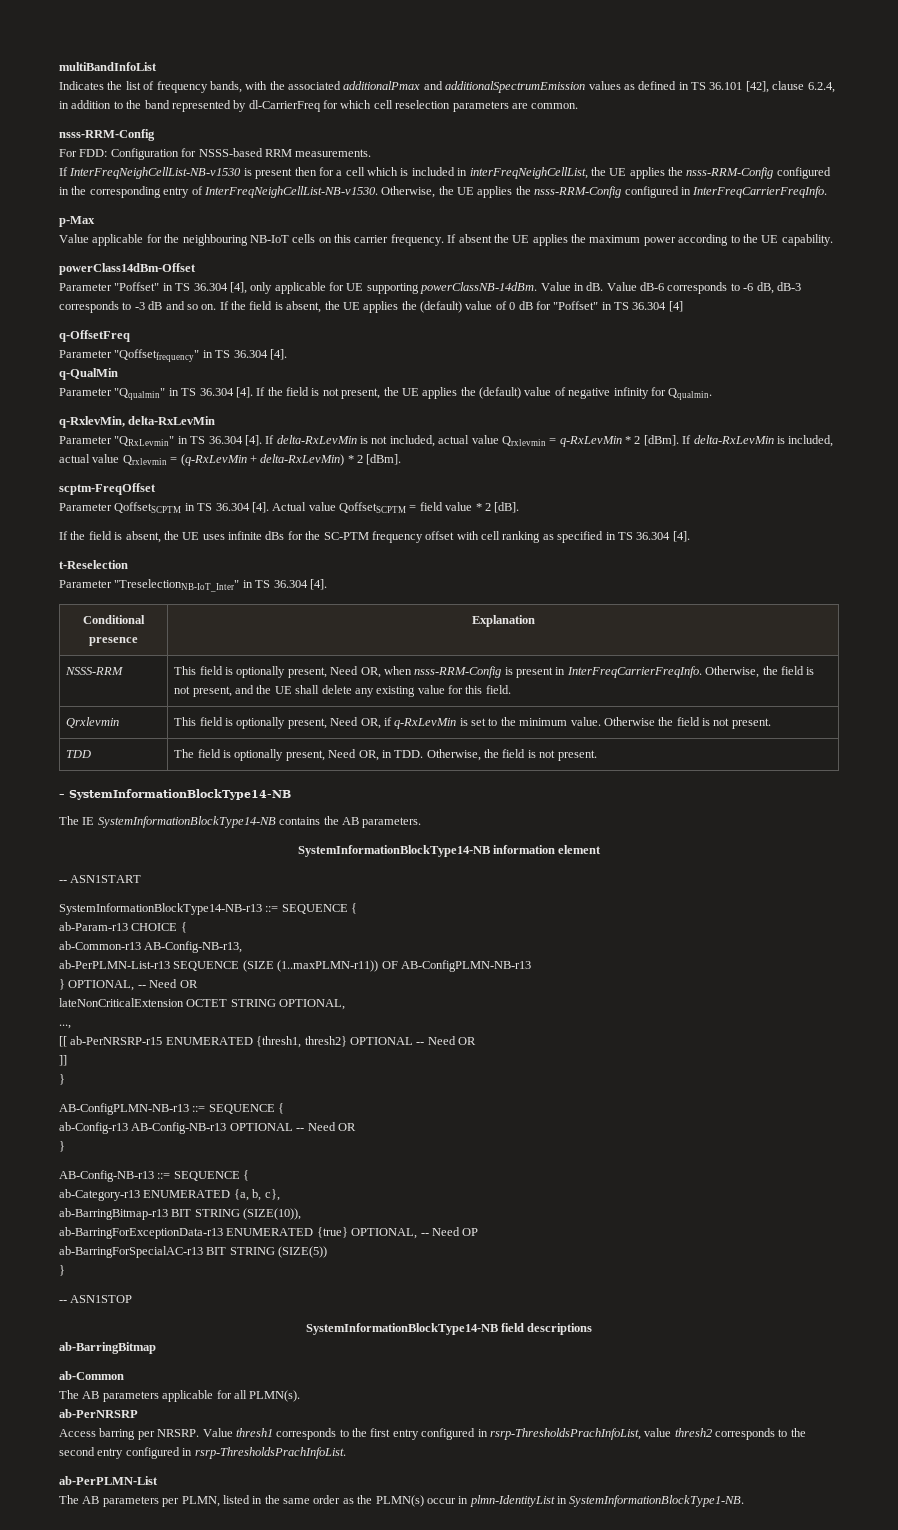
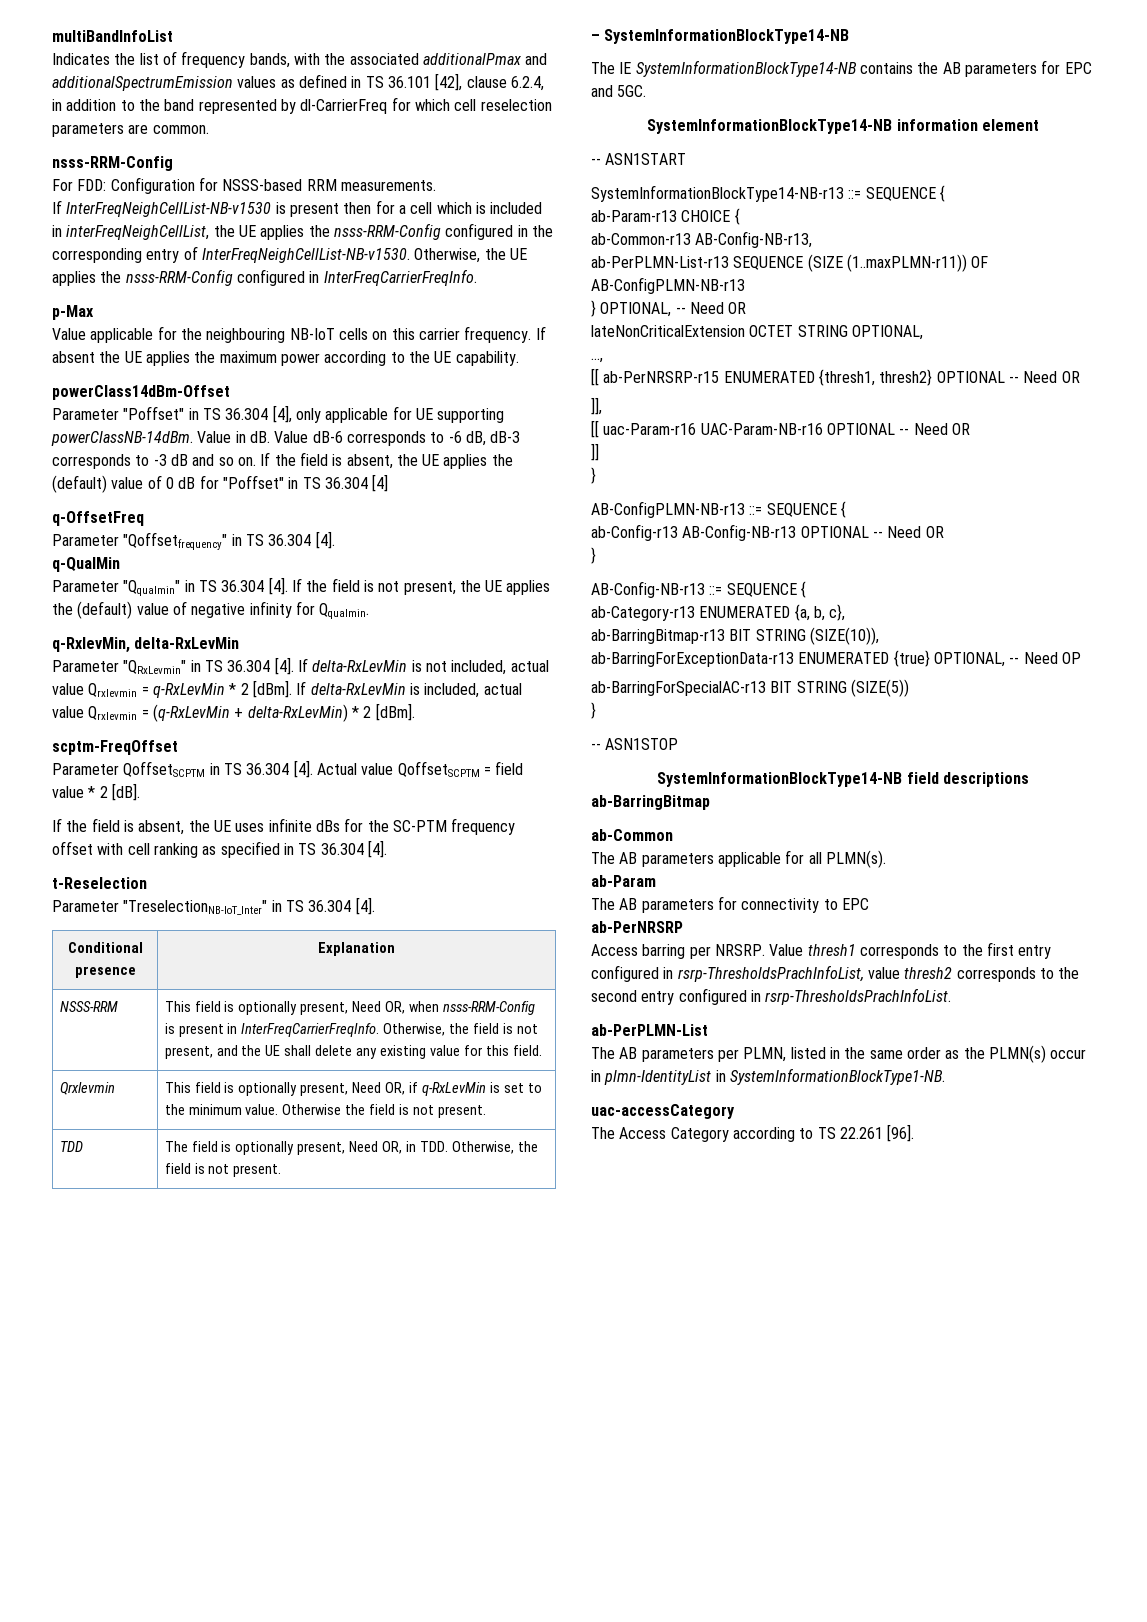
[362,817,422,828] parameters. -> [964,60,1092,77] [591,85,647,97] parameters for EPC and 5GC.
(476, 1041) none -> [591,397,602,415] [591,420,970,438] // ]], // [[ uac-Param-r16 UAC-Param-NB-r16 OPTIONAL -- Need OR
(301, 1396) none -> [591,875,656,887] [591,896,869,913] // ab-Param // The AB parameters for connectivity to EPC
(745, 1501) none -> [591,1104,735,1119] [591,1124,915,1142] // uac-accessCategory // The Access Category according to TS 22.261 [96].

